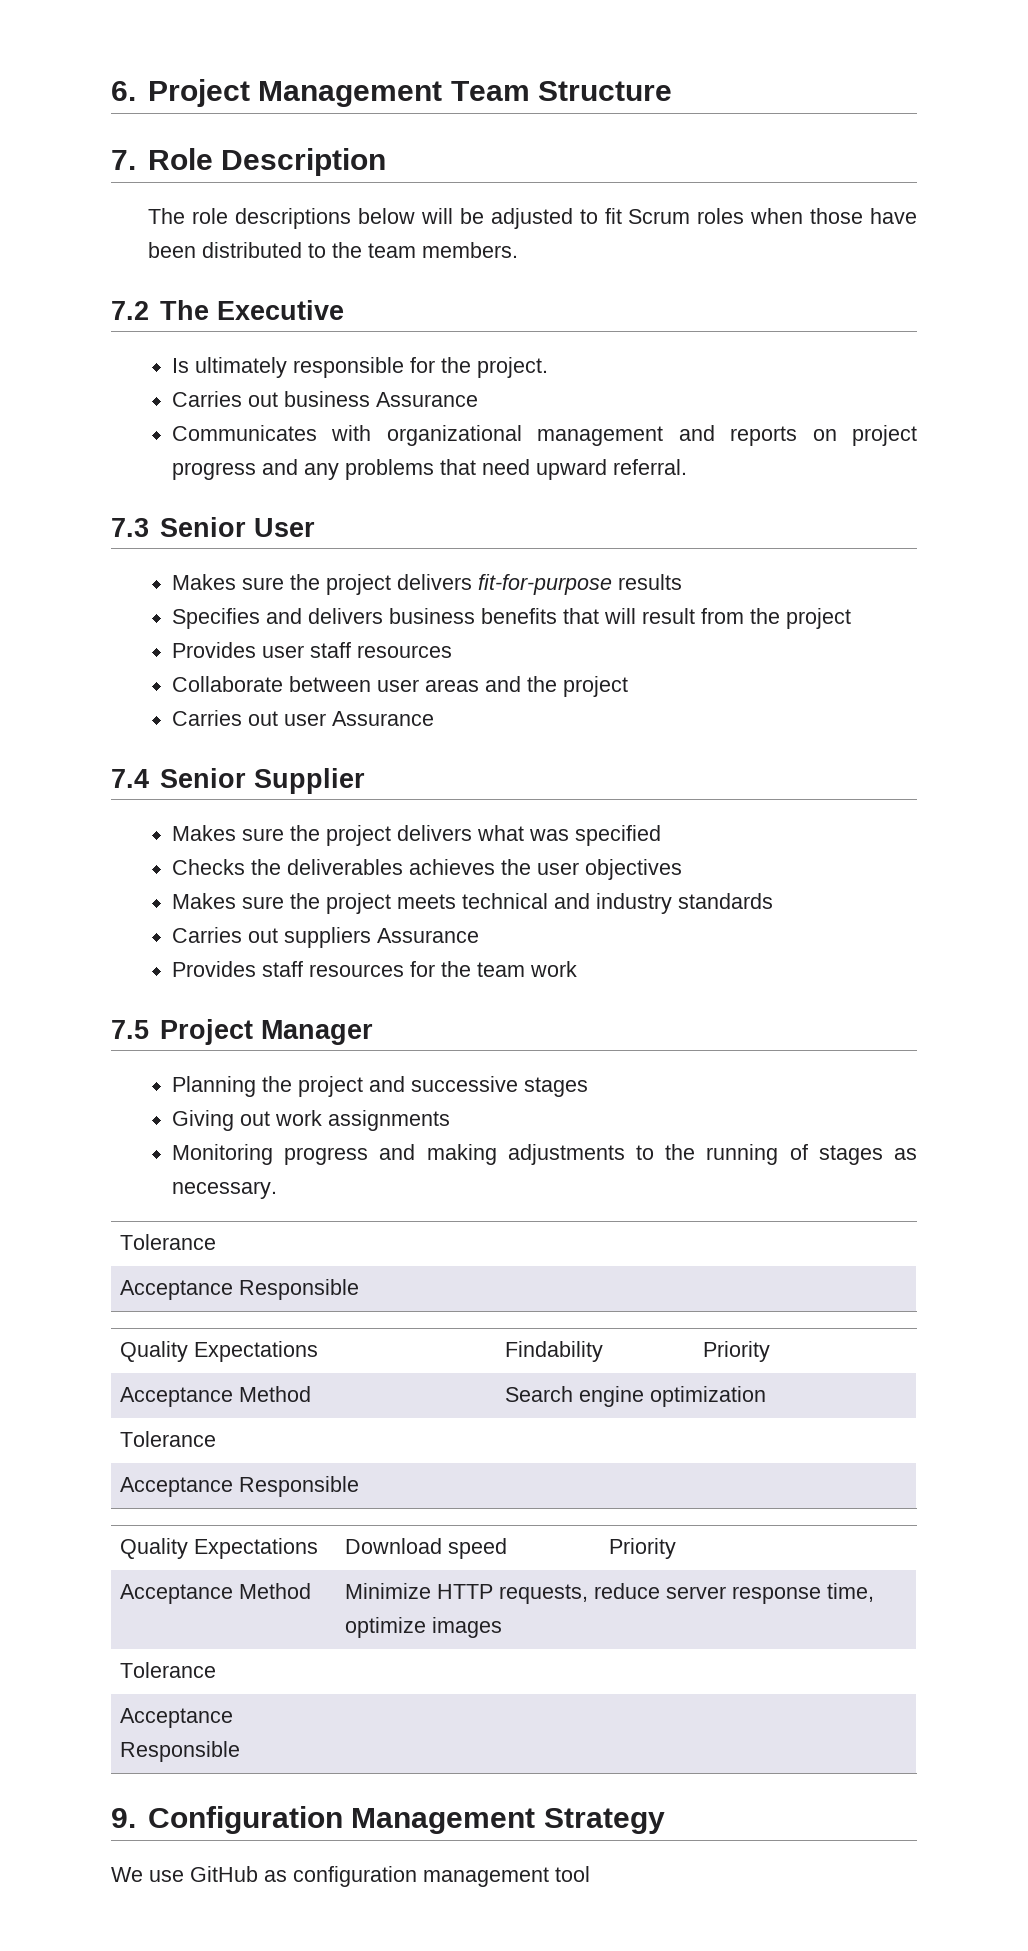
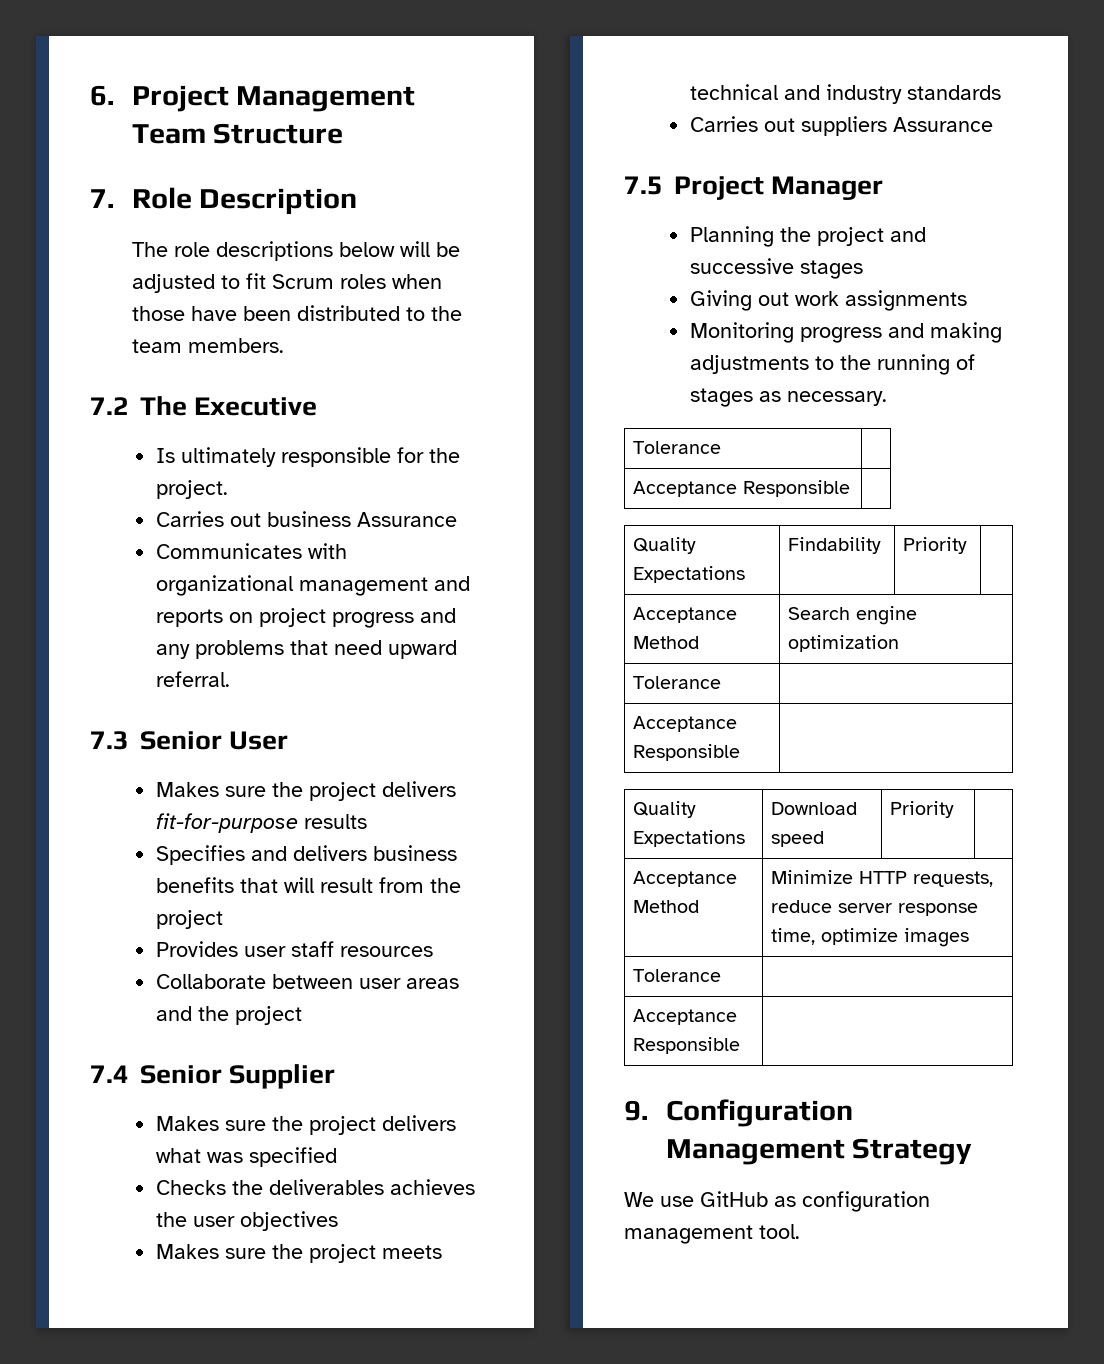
[172,710,435,726] // Carries out user Assurance -> (302, 1015) none
[172,961,578,977] // Provides staff resources for the team work -> (993, 124) none
[555,1866,590,1882] tool -> [759,1224,800,1239] tool.

